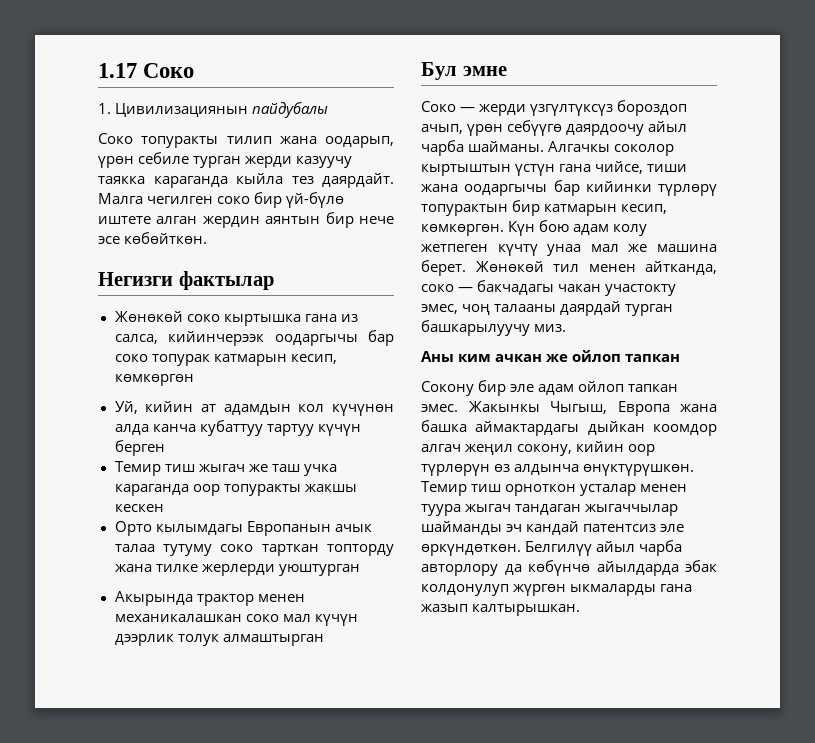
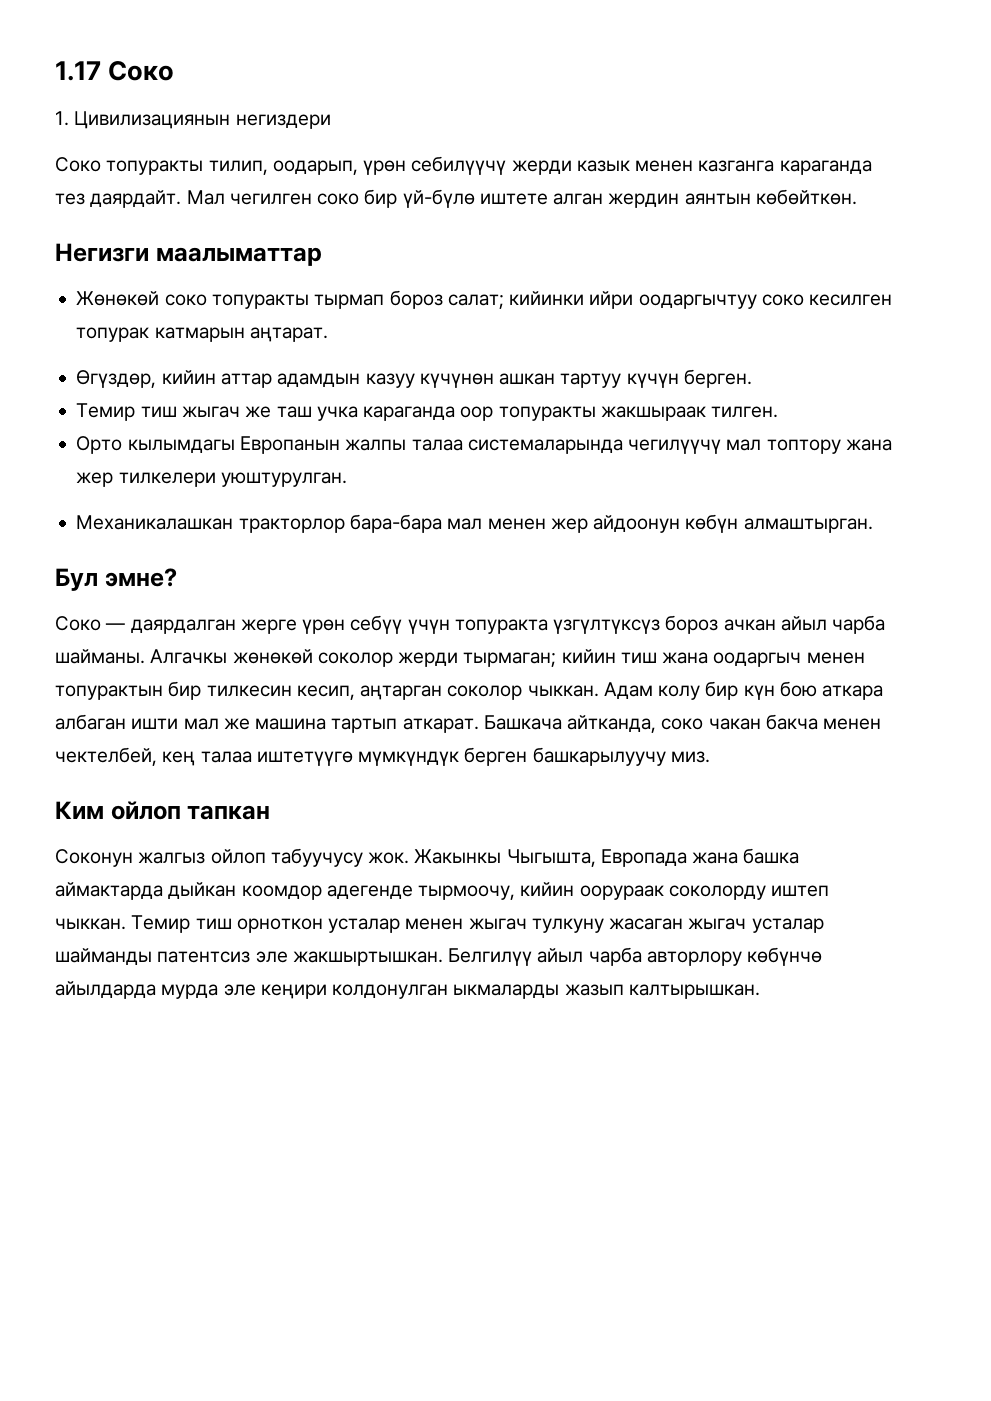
[252,102,329,118] пайдубалы -> [235,114,331,129] негиздери
[226,136,394,148] [98,152,353,168] [98,173,283,188] тилип жана оодарып, үрөн себиле турган жерди казуучу таякка караганда кыйла -> [208,156,872,175] тилип, оодарып, үрөн себилүүчү жерди казык менен казганга караганда
[98,193,143,204] Малга -> [186,190,225,205] Мал
[325,212,394,228] [98,236,120,244] бир нече эсе -> (751, 199) none
[178,271,274,290] фактылар -> [155,247,322,266] маалыматтар
[223,314,358,326] [114,330,394,346] [114,354,337,366] [114,374,194,386] [114,401,394,416] [114,420,263,436] кыртышка гана из салса, кийинчерээк оодаргычы бар соко топурак катмарын кесип, көмкөргөн // Уй, кийин ат адамдын кол күчүнөн алда канча кубаттуу -> [211,290,893,309] [76,327,328,342] [76,370,556,388] топуракты тырмап бороз салат; кийинки ийри оодаргычтуу соко кесилген топурак катмарын аңтарат. // Өгүздөр, кийин аттар адамдын казуу күчүнөн ашкан
[114,440,165,456] берген -> [683,369,752,388] берген.
[304,484,357,492] [114,504,164,512] жакшы кескен -> [600,406,779,421] жакшыраак тилген.
[334,524,372,532] [114,544,394,556] [114,564,360,576] [114,591,305,606] [114,614,358,626] [114,634,324,646] ачык талаа тутуму соко тарткан топторду жана тилке жерлерди уюштурган // Акырында трактор менен механикалашкан соко мал күчүн дээрлик толук алмаштырган -> [345,439,892,454] [76,472,347,487] [76,514,873,533] жалпы талаа системаларында чегилүүчү мал топтору жана жер тилкелери уюштурулган. // Механикалашкан тракторлор бара-бара мал менен жер айдоонун көбүн алмаштырган.
[462,66,507,76] эмне -> [104,568,177,587] эмне?
[479,100,688,116] [421,120,688,136] [421,140,675,156] [421,161,688,176] [421,180,717,196] [421,200,668,216] [421,220,648,236] [421,244,717,256] [421,260,717,276] [421,280,677,296] [421,301,674,316] [421,320,567,336] [421,350,681,362] [421,380,679,396] [421,401,670,416] жерди үзгүлтүксүз бороздоп ачып, үрөн себүүгө даярдоочу айыл чарба шайманы. Алгачкы соколор кыртыштын үстүн гана чийсе, тиши жана оодаргычы бар кийинки түрлөрү топурактын бир катмарын кесип, көмкөргөн. Күн бою адам колу жетпеген күчтү унаа мал же машина берет. Жөнөкөй тил менен айтканда, соко — бакчадагы чакан участокту эмес, чоң талааны даярдай турган башкарылуучу миз. // Аны ким ачкан же ойлоп тапкан // Сокону бир эле адам ойлоп тапкан эмес. Жакынкы Чыгыш, Европа -> [130,615,886,634] [55,649,865,667] [55,681,884,700] [55,714,882,733] [55,747,710,766] [55,801,271,820] [55,848,687,867] даярдалган жерге үрөн себүү үчүн топуракта үзгүлтүксүз бороз ачкан айыл чарба шайманы. Алгачкы жөнөкөй соколор жерди тырмаган; кийин тиш жана оодаргыч менен топурактын бир тилкесин кесип, аңтарган соколор чыккан. Адам колу бир күн бою аткара албаган ишти мал же машина тартып аткарат. Башкача айтканда, соко чакан бакча менен чектелбей, кең талаа иштетүүгө мүмкүндүк берген башкарылуучу миз. // Ким ойлоп тапкан // Соконун жалгыз ойлоп табуучусу жок. Жакынкы Чыгышта, Европада
[475,421,580,436] аймактардагы -> [55,882,163,900] аймактарда
[421,441,656,456] [421,464,695,476] алгач жеңил сокону, кийин оор түрлөрүн өз алдынча өнүктүрүшкөн. -> [326,882,830,900] [55,918,126,930] адегенде тырмоочу, кийин оорураак соколорду иштеп чыккан.
[421,504,679,516] [421,521,580,535] туура жыгач тандаган жыгаччылар шайманды эч кандай -> [468,918,824,933] [55,948,152,965] жыгач тулкуну жасаган жыгач усталар шайманды
[421,544,521,556] өркүндөткөн. -> [292,951,443,966] жакшыртышкан.
[504,564,522,575] да -> (742, 958) none
[685,560,717,572] [421,584,693,596] эбак колдонулуп жүргөн ыкмаларды гана -> [161,984,560,999] мурда эле кеңири колдонулган ыкмаларды

